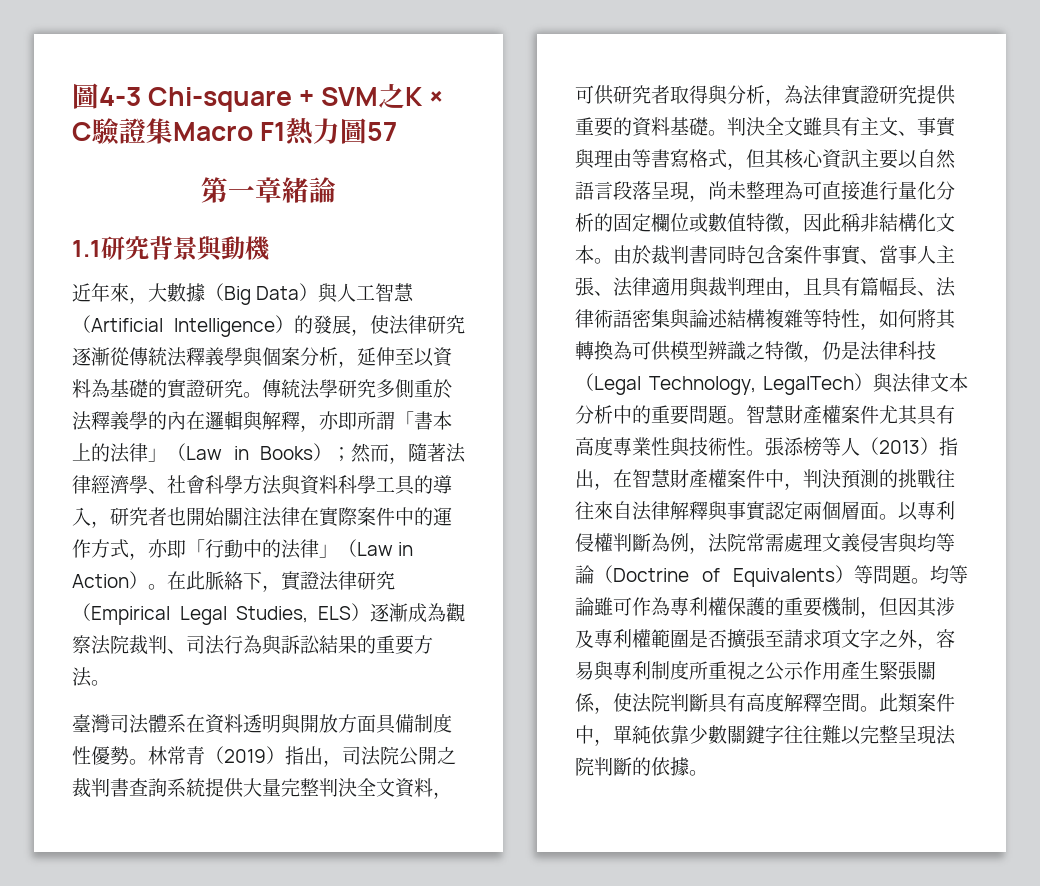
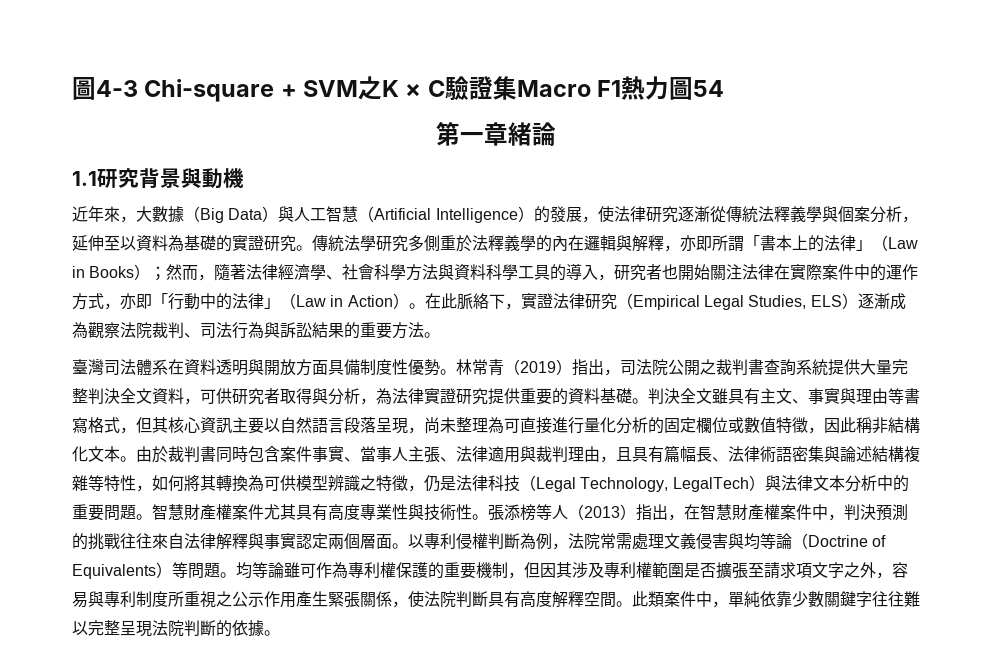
[367,122,398,141] 57 -> [693,80,725,97] 54

